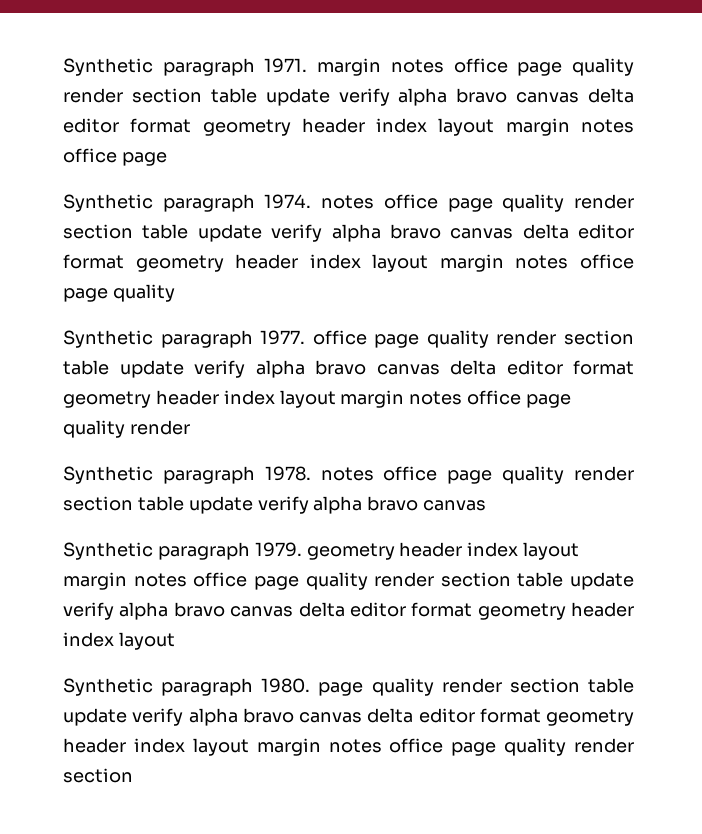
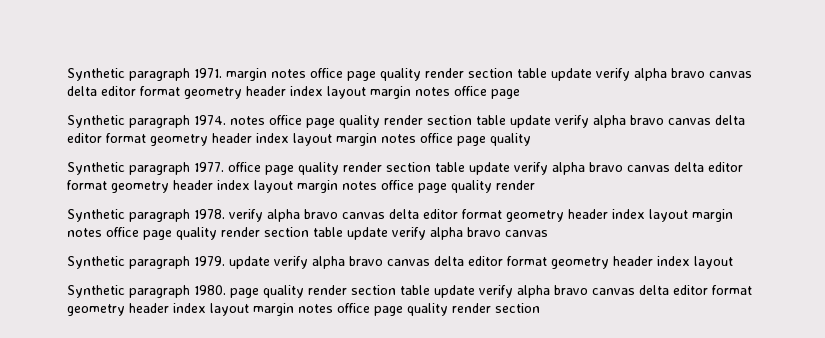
(311, 473) none -> [229,209,733,222] verify alpha bravo canvas delta editor format geometry header index layout margin
[306,542,580,560] [63,572,564,590] geometry header index layout margin notes office page quality render section table -> (225, 261) none

